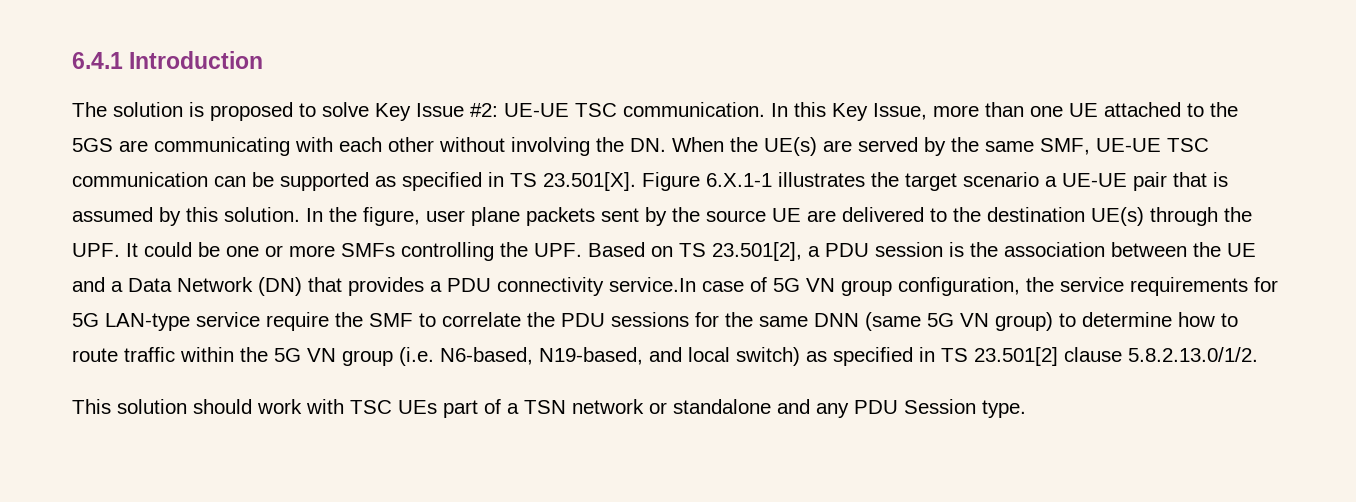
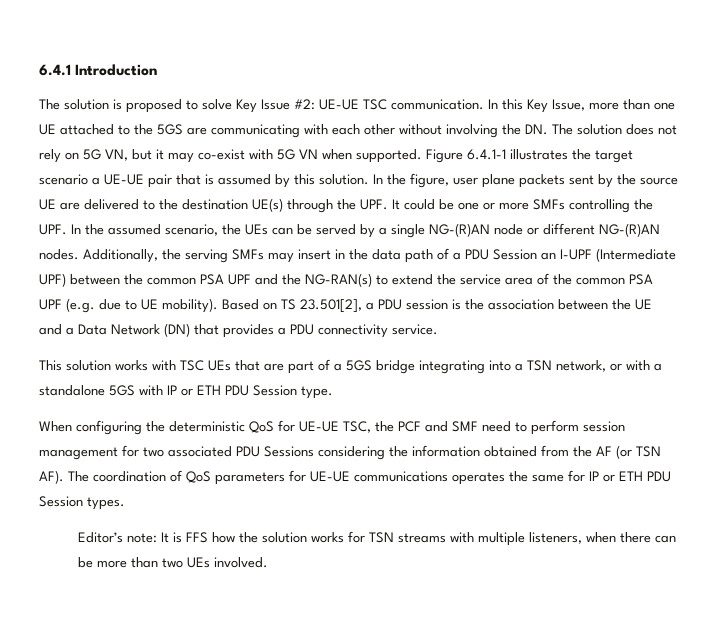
[672,137,1209,156] [72,172,772,191] When the UE(s) are served by the same SMF, UE-UE TSC communication can be supported as specified in TS 23.501[X]. Figure 6.X.1-1 -> [552,124,677,135] [39,149,506,163] The solution does not rely on 5G VN, but it may co-exist with 5G VN when supported. Figure 6.4.1-1
(582, 250) none -> [71,223,660,238] [39,248,676,263] [39,273,653,287] [39,298,218,313] In the assumed scenario, the UEs can be served by a single NG-(R)AN node or different NG-(R)AN nodes. Additionally, the serving SMFs may insert in the data path of a PDU Session an I-UPF (Intermediate UPF) between the common PSA UPF and the NG-RAN(s) to extend the service area of the common PSA UPF (e.g. due to UE mobility).
[609,277,1278,296] [72,312,1238,331] [72,347,1258,366] service.In case of 5G VN group configuration, the service requirements for 5G LAN-type service require the SMF to correlate the PDU sessions for the same DNN (same 5G VN group) to determine how to route traffic within the 5G VN group (i.e. N6-based, N19-based, and local switch) as specified in TS 23.501[2] clause 5.8.2.13.0/1/2. -> [392,324,438,335] service.
[193,399,302,414] should work -> [115,360,148,371] works
(437, 407) none -> [235,360,284,371] that are
[524,399,1026,418] TSN network or standalone and any PDU Session type. -> [346,360,662,374] [39,385,333,399] [39,420,625,435] [39,445,661,460] [39,470,671,485] [39,496,125,510] [77,531,676,546] [77,557,268,568] 5GS bridge integrating into a TSN network, or with a standalone 5GS with IP or ETH PDU Session type. // When configuring the deterministic QoS for UE-UE TSC, the PCF and SMF need to perform session management for two associated PDU Sessions considering the information obtained from the AF (or TSN AF). The coordination of QoS parameters for UE-UE communications operates the same for IP or ETH PDU Session types. // Editor’s note: It is FFS how the solution works for TSN streams with multiple listeners, when there can be more than two UEs involved.

